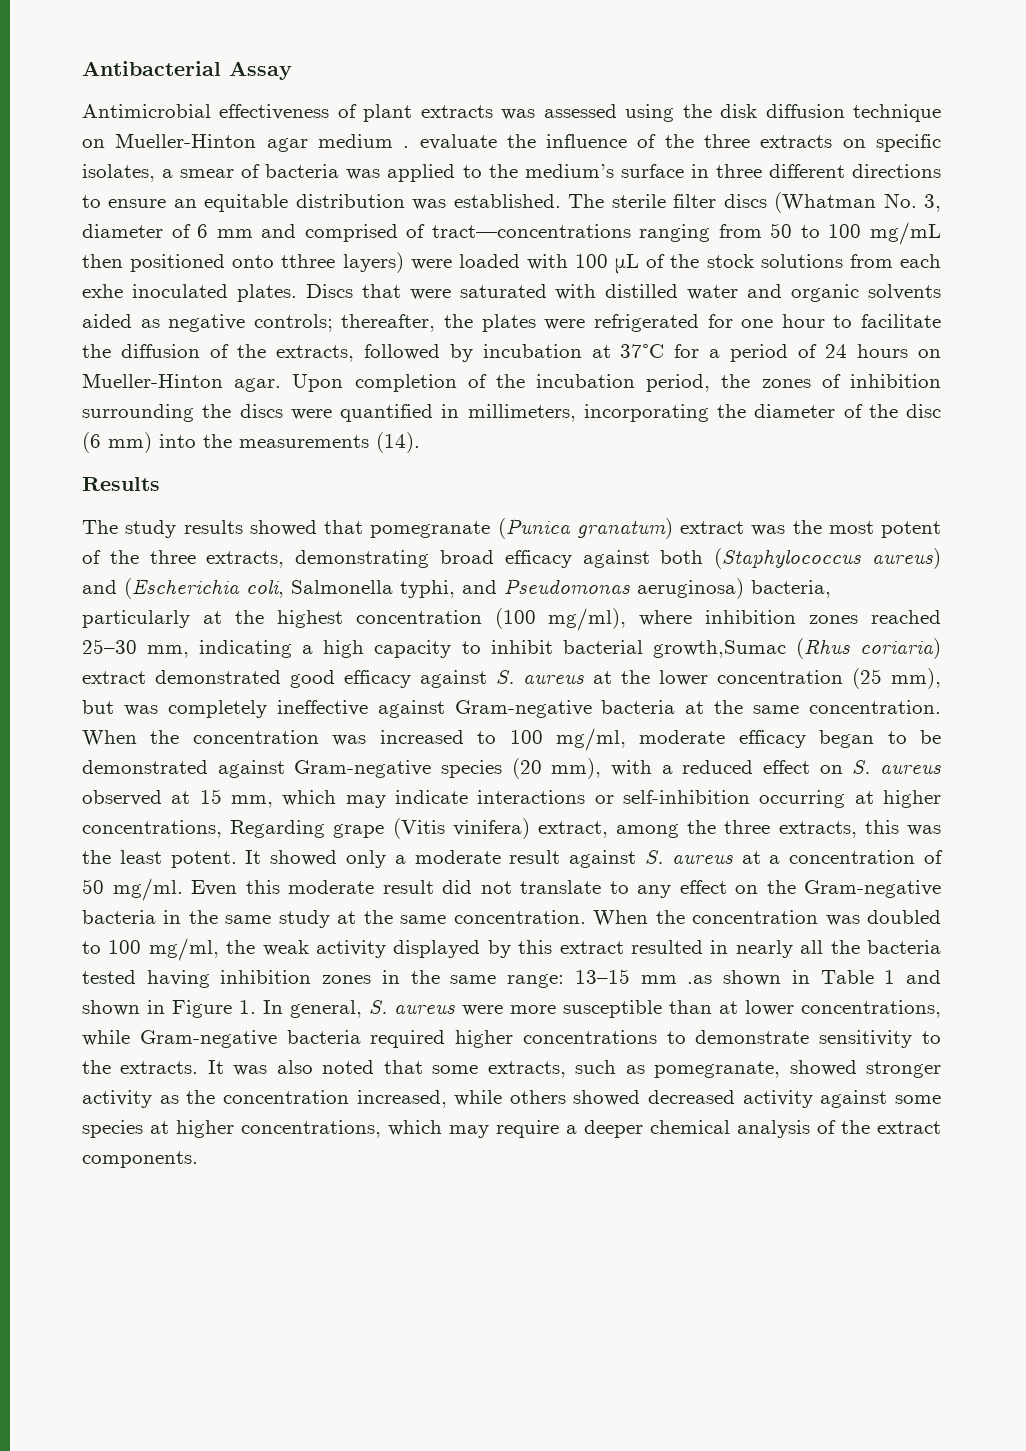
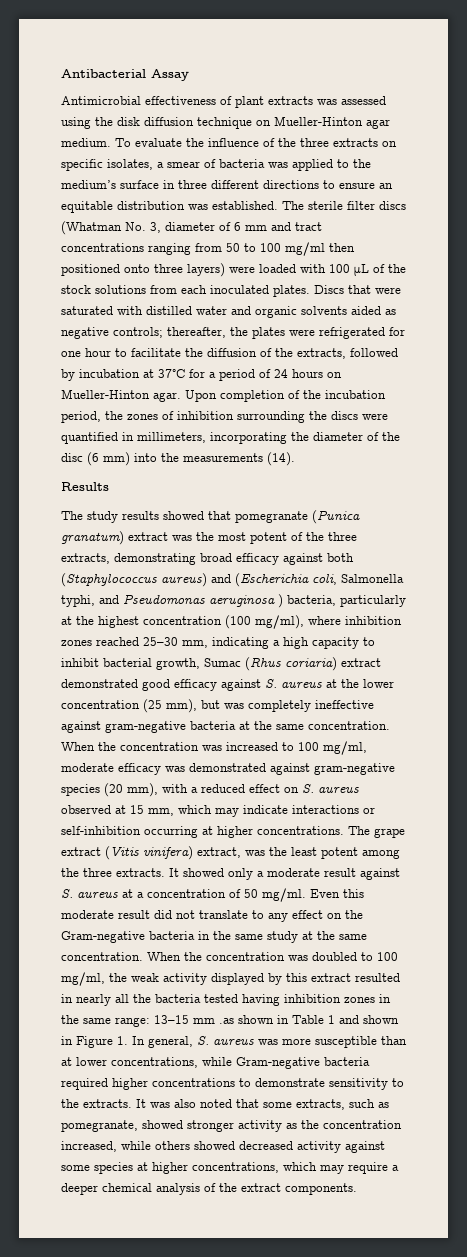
[317,134,410,148] medium . -> [61,138,131,147] medium. To
[304,224,631,242] comprised of tract—concentrations -> [295,222,322,231] [61,243,144,252] tract concentrations
[870,222,942,245] mg/mL -> [285,242,325,256] mg/ml
[281,254,336,268] tthree -> [154,264,183,273] three
[82,284,123,298] exhe -> (207, 289) none
[637,578,744,599] aeruginosa) -> [209,594,283,608] aeruginosa )
[652,640,786,658] growth,Sumac -> [156,658,241,670] growth, Sumac
[454,700,592,718] Gram-negative -> [105,721,186,733] gram-negative
[819,730,941,748] began to be -> [165,766,185,772] was
[294,760,432,778] Gram-negative -> [314,763,395,775] gram-negative
[82,818,941,839] [82,850,237,868] concentrations, Regarding grape (Vitis vinifera) extract, among the three extracts, this was the least potent. -> [257,826,405,838] [61,846,400,860] [61,868,165,877] concentrations. The grape extract (Vitis vinifera) extract, was the least potent among the three extracts.
[462,1005,503,1016] were -> [258,1039,278,1045] was

